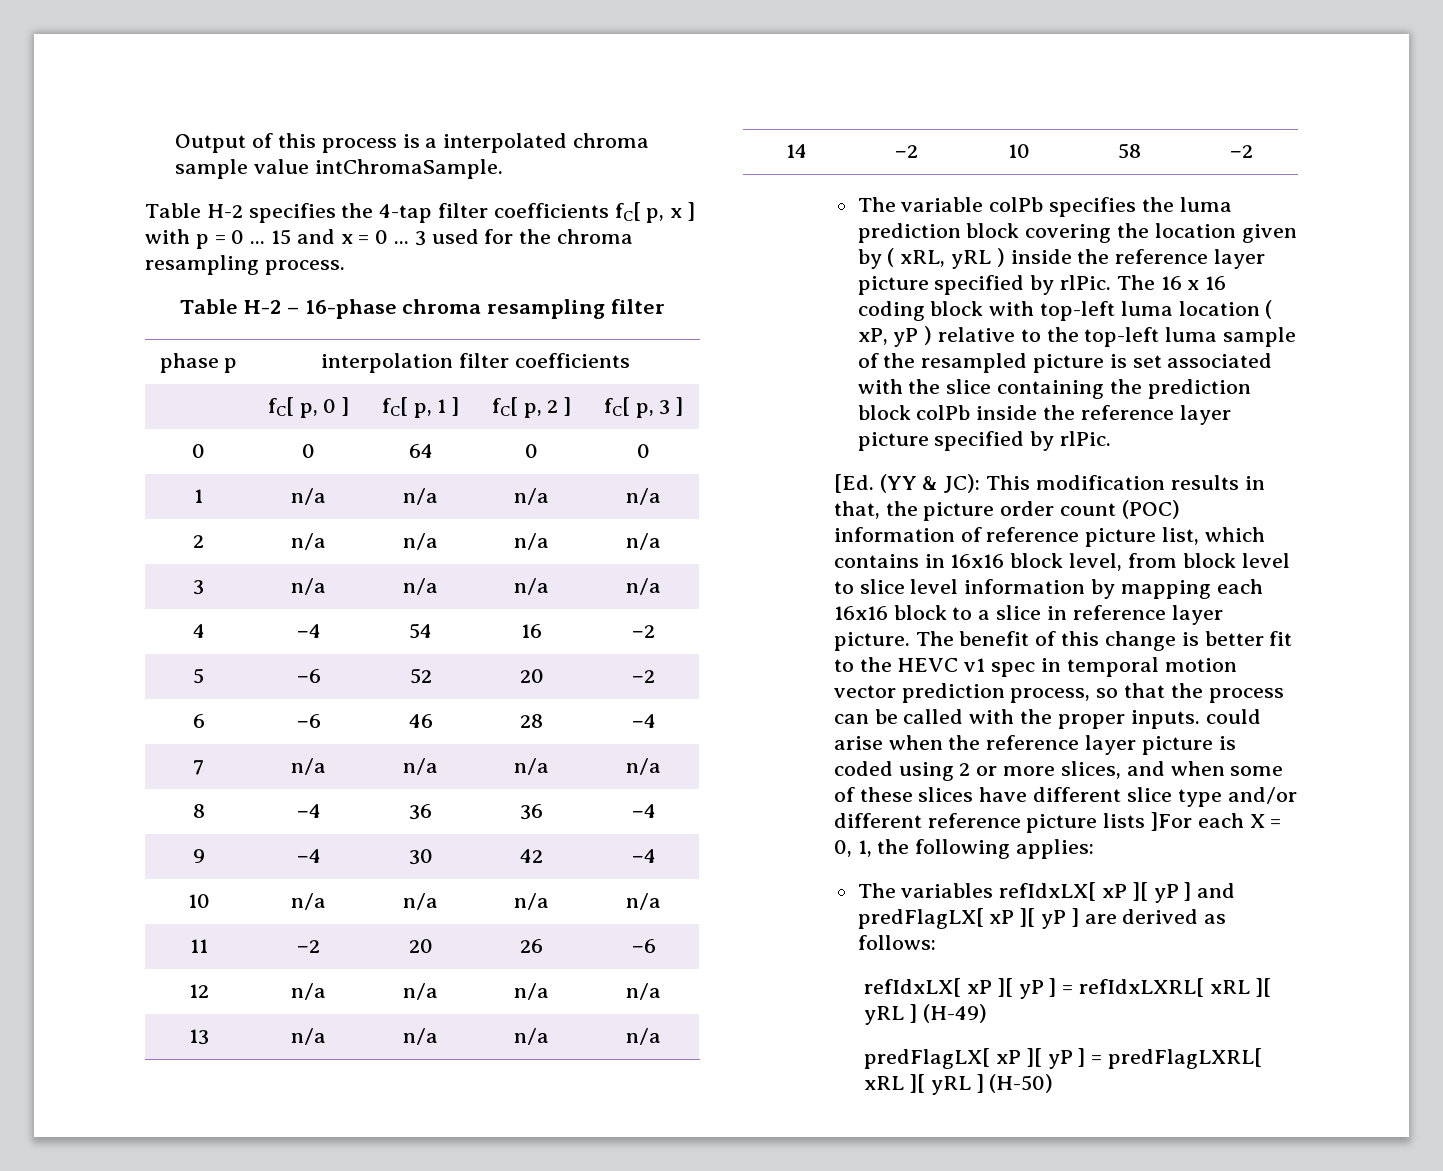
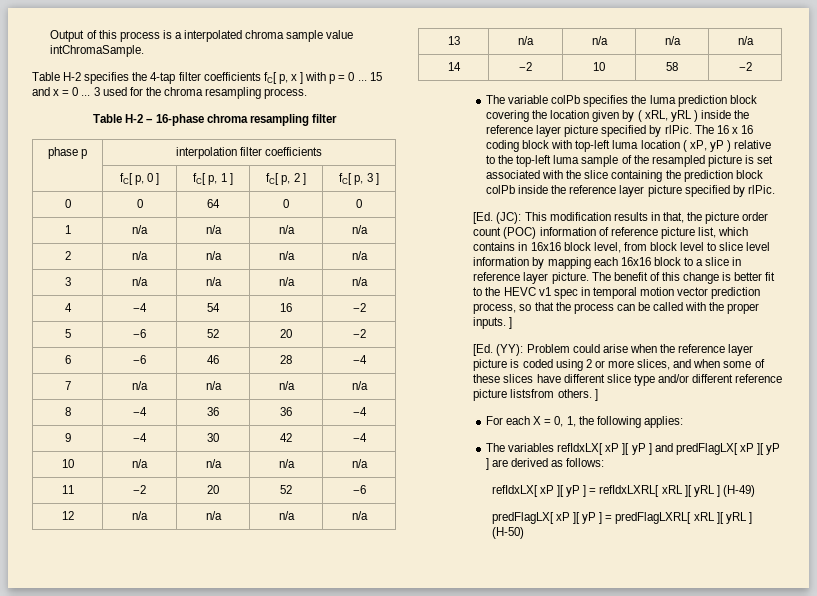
[520,939,543,953] 26 -> [280,485,292,494] 52
[879,474,981,493] (YY & JC): -> [496,212,522,224] (JC):
(1200, 719) none -> [509,317,513,329] [473,344,570,356] ] // [Ed. (YY): Problem
[1103,812,1193,831] lists ]For -> [510,389,598,401] [485,416,503,425] listsfrom others. ] // For

